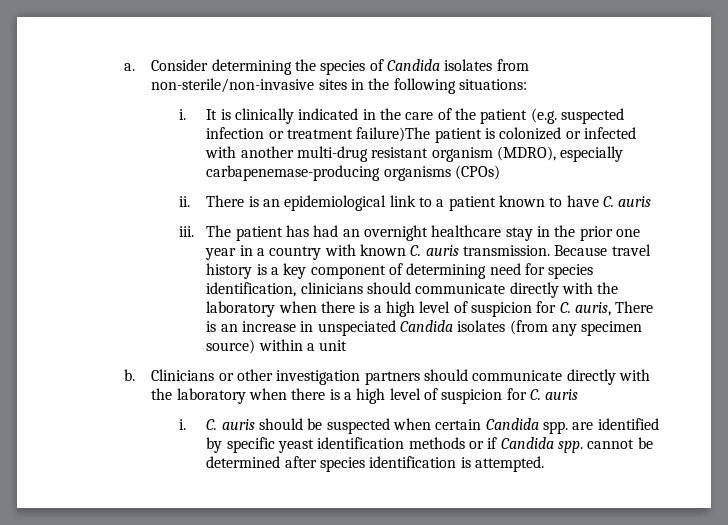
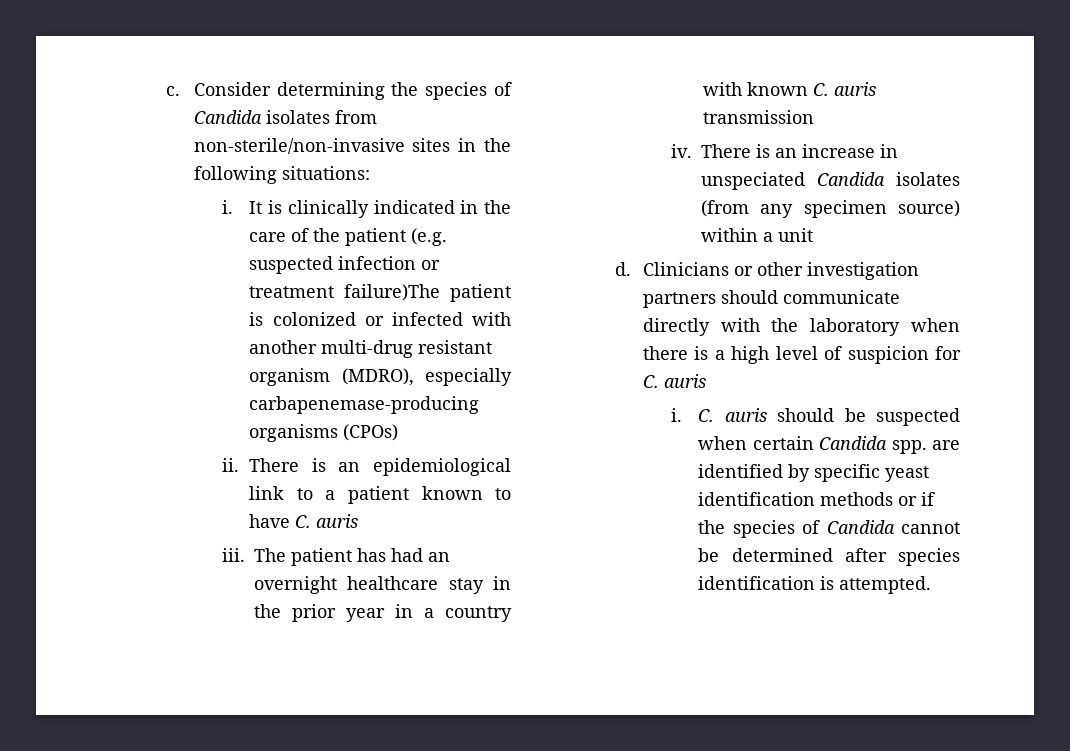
[123,63,135,71] a. -> [165,86,180,96] c.
[615,229,640,237] one -> (336, 613) none
[462,244,651,256] [206,263,594,279] [206,282,619,298] [206,301,611,317] transmission. Because travel history is a key component of determining need for species identification, clinicians should communicate directly with the laboratory when there is a high level of suspicion for C. auris, -> [702,110,814,124] [670,144,692,158] transmission // iv.
[123,369,135,381] b. -> [614,262,631,276] d.
[500,437,583,453] Candida spp. -> [698,520,895,538] the species of Candida

